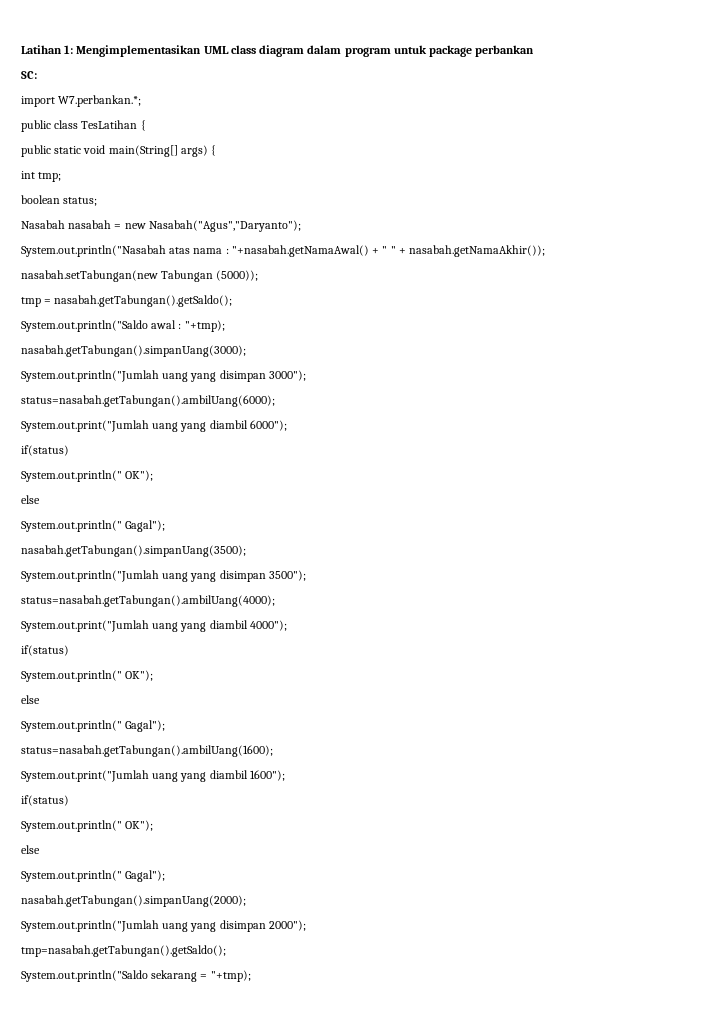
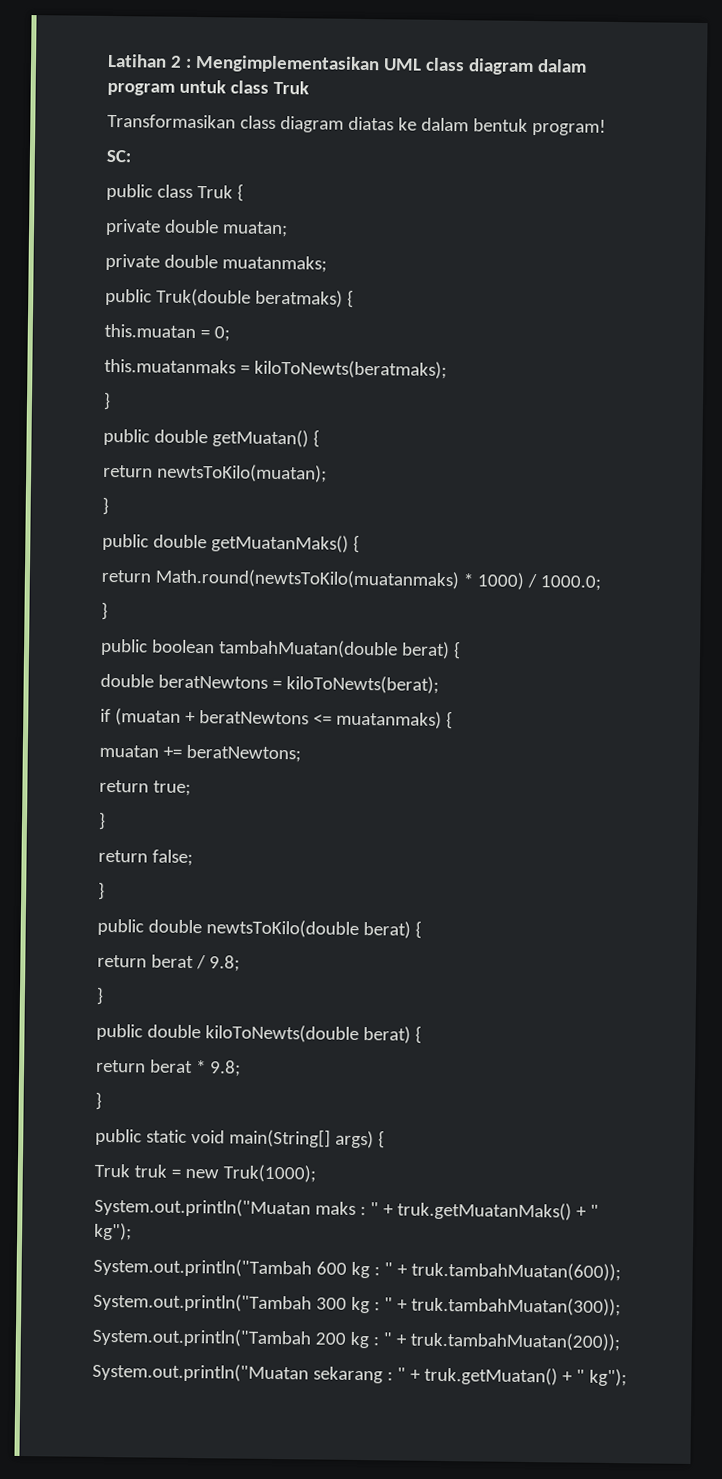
[64,45,74,54] 1: -> [169,55,192,68] 2 :
[429,45,535,57] [21,71,37,79] [21,95,142,107] [21,120,146,132] package perbankan // SC: // import W7.perbankan.*; // public class TesLatihan { -> [229,80,309,95] [107,113,606,136] [106,149,131,163] [106,183,244,202] [105,218,288,238] [105,253,327,273] [105,288,354,308] [104,323,230,342] [104,358,447,379] [103,391,111,410] [103,428,320,448] [103,463,327,483] [102,496,109,515] [102,533,360,553] [101,568,601,591] [101,601,108,620] [100,638,461,660] [100,673,439,694] [100,708,453,730] [99,744,301,763] [99,779,191,796] [98,811,106,830] [98,849,193,867] [98,881,105,900] [97,918,422,939] [97,954,240,972] [96,986,104,1005] [96,1023,422,1044] [96,1059,241,1077] [95,1091,102,1110] class Truk // Transformasikan class diagram diatas ke dalam bentuk program! // SC: // public class Truk { // private double muatan; // private double muatanmaks; // public Truk(double beratmaks) { // this.muatan = 0; // this.muatanmaks = kiloToNewts(beratmaks); // } // public double getMuatan() { // return newtsToKilo(muatan); // } // public double getMuatanMaks() { // return Math.round(newtsToKilo(muatanmaks) * 1000) / 1000.0; // } // public boolean tambahMuatan(double berat) { // double beratNewtons = kiloToNewts(berat); // if (muatan + beratNewtons <= muatanmaks) { // muatan += beratNewtons; // return true; // } // return false; // } // public double newtsToKilo(double berat) { // return berat / 9.8; // } // public double kiloToNewts(double berat) { // return berat * 9.8; // }
[21,171,62,182] [21,195,98,206] [21,220,301,232] [21,245,546,257] [21,270,259,282] [21,295,233,307] [21,320,225,332] [21,345,246,357] [21,370,306,382] [21,395,275,407] [21,420,287,432] [21,445,69,456] [21,470,154,482] [21,495,40,504] [21,520,166,532] [21,545,246,557] [21,570,306,582] [21,595,275,607] [21,620,287,632] [21,645,69,656] [21,670,154,682] [21,695,40,704] [21,720,166,732] [21,745,273,757] [21,770,285,782] [21,795,69,806] [21,820,154,832] [21,845,40,854] [21,870,166,882] [21,895,246,907] [21,920,306,932] [21,945,226,957] [21,970,251,982] int tmp; // boolean status; // Nasabah nasabah = new Nasabah("Agus","Daryanto"); // System.out.println("Nasabah atas nama : "+nasabah.getNamaAwal() + " " + nasabah.getNamaAkhir()); // nasabah.setTabungan(new Tabungan (5000)); // tmp = nasabah.getTabungan().getSaldo(); // System.out.println("Saldo awal : "+tmp); // nasabah.getTabungan().simpanUang(3000); // System.out.println("Jumlah uang yang disimpan 3000"); // status=nasabah.getTabungan().ambilUang(6000); // System.out.print("Jumlah uang yang diambil 6000"); // if(status) // System.out.println(" OK"); // else // System.out.println(" Gagal"); // nasabah.getTabungan().simpanUang(3500); // System.out.println("Jumlah uang yang disimpan 3500"); // status=nasabah.getTabungan().ambilUang(4000); // System.out.print("Jumlah uang yang diambil 4000"); // if(status) // System.out.println(" OK"); // else // System.out.println(" Gagal"); // status=nasabah.getTabungan().ambilUang(1600); // System.out.print("Jumlah uang yang diambil 1600"); // if(status) // System.out.println(" OK"); // else // System.out.println(" Gagal"); // nasabah.getTabungan().simpanUang(2000); // System.out.println("Jumlah uang yang disimpan 2000"); // tmp=nasabah.getTabungan().getSaldo(); // System.out.println("Saldo sekarang = "+tmp); -> [94,1163,316,1183] [94,1197,599,1221] [94,1222,132,1241] [93,1257,621,1282] [93,1292,621,1317] [92,1327,620,1352] [92,1362,627,1387] Truk truk = new Truk(1000); // System.out.println("Muatan maks : " + truk.getMuatanMaks() + " kg"); // System.out.println("Tambah 600 kg : " + truk.tambahMuatan(600)); // System.out.println("Tambah 300 kg : " + truk.tambahMuatan(300)); // System.out.println("Tambah 200 kg : " + truk.tambahMuatan(200)); // System.out.println("Muatan sekarang : " + truk.getMuatan() + " kg");

